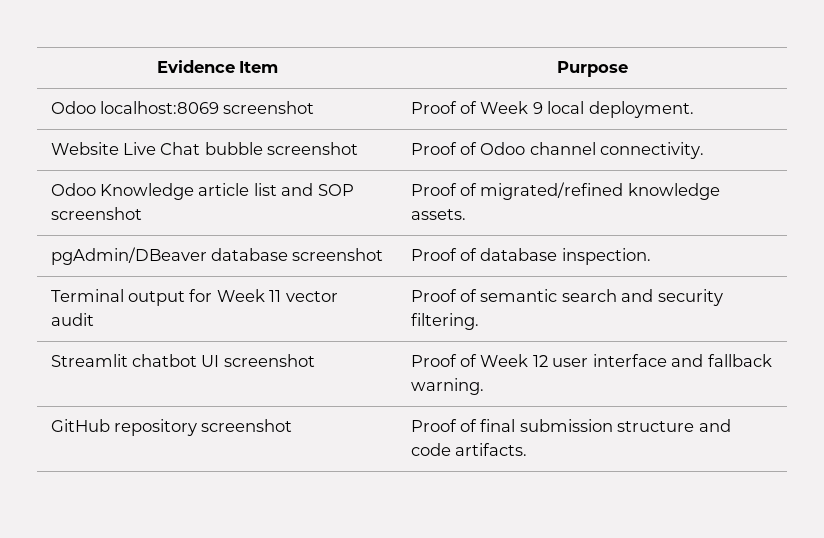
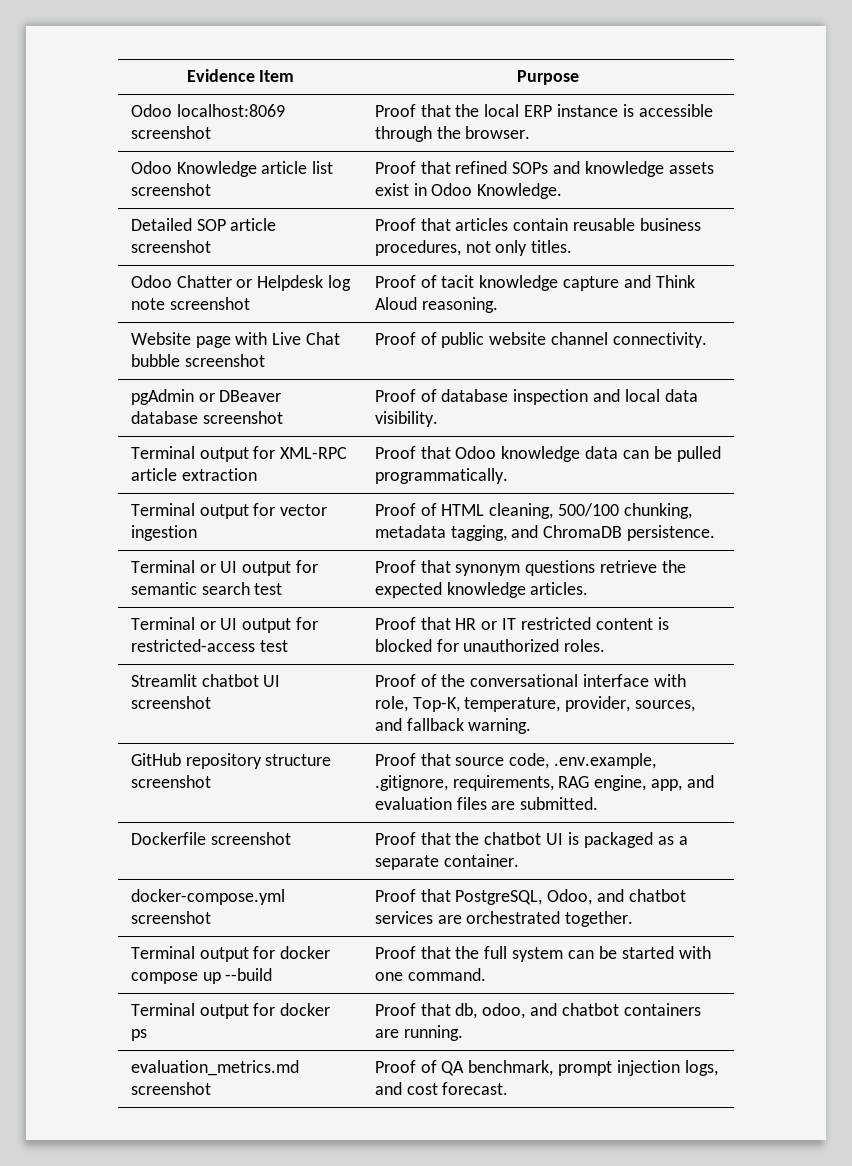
[459,101,694,118] of Week 9 local deployment. -> [420,104,713,117] [374,126,531,142] [130,161,334,177] [130,183,211,196] [374,161,714,177] [374,183,563,199] [130,218,277,231] [130,240,211,253] [374,218,701,231] [374,240,573,256] [130,275,352,291] [130,297,250,310] [374,275,695,291] [374,297,498,313] that the local ERP instance is accessible through the browser. // Odoo Knowledge article list screenshot | Proof that refined SOPs and knowledge assets exist in Odoo Knowledge. // Detailed SOP article screenshot | Proof that articles contain reusable business procedures, not only titles. // Odoo Chatter or Helpdesk log note screenshot | Proof of tacit knowledge capture and Think Aloud reasoning.
(119, 148) none -> [195,332,268,348] page with
[480,142,526,155] Odoo -> [441,332,547,348] public website
[50,183,354,200] [50,207,142,220] [410,182,720,200] [410,209,466,220] [50,247,207,265] Odoo Knowledge article list and SOP screenshot | Proof of migrated/refined knowledge assets. // pgAdmin/DBeaver -> [130,389,282,405] pgAdmin or DBeaver
[561,248,651,265] [50,289,338,306] [50,313,94,326] [410,289,723,306] [410,313,479,330] inspection. // Terminal output for Week 11 vector audit | Proof of semantic search and security filtering. -> [513,389,698,405] [374,411,438,427] [130,446,348,462] [130,468,257,481] [374,446,721,462] [374,468,508,484] [130,503,328,519] [130,525,197,541] [374,503,692,519] [374,525,716,541] [130,560,319,576] [130,582,283,595] [374,560,686,576] [374,582,589,598] [130,617,319,633] [130,639,288,652] [374,617,669,630] [374,639,606,652] inspection and local data visibility. // Terminal output for XML-RPC article extraction | Proof that Odoo knowledge data can be pulled programmatically. // Terminal output for vector ingestion | Proof of HTML cleaning, 500/100 chunking, metadata tagging, and ChromaDB persistence. // Terminal or UI output for semantic search test | Proof that synonym questions retrieve the expected knowledge articles. // Terminal or UI output for restricted-access test | Proof that HR or IT restricted content is blocked for unauthorized roles.
[480,354,667,367] Week 12 user interface -> [441,674,686,687] [374,696,696,712] the conversational interface with role, Top-K, temperature, provider, sources,
[201,419,293,432] [410,419,731,432] [410,443,527,456] screenshot | Proof of final submission structure and code artifacts. -> [265,754,332,766] [130,775,211,788] [374,753,657,769] [374,775,714,791] [374,797,599,810] [130,832,291,845] [374,832,688,848] [374,854,519,870] [130,889,285,905] [130,911,211,924] [374,889,686,905] [374,911,634,927] [130,946,331,962] [130,968,273,984] [374,946,711,962] [374,968,486,981] [130,1003,331,1019] [130,1029,147,1041] [374,1003,701,1019] [374,1025,463,1041] [130,1060,299,1076] [130,1082,211,1095] [374,1060,718,1076] [374,1082,509,1095] structure screenshot | Proof that source code, .env.example, .gitignore, requirements, RAG engine, app, and evaluation files are submitted. // Dockerfile screenshot | Proof that the chatbot UI is packaged as a separate container. // docker-compose.yml screenshot | Proof that PostgreSQL, Odoo, and chatbot services are orchestrated together. // Terminal output for docker compose up --build | Proof that the full system can be started with one command. // Terminal output for docker ps | Proof that db, odoo, and chatbot containers are running. // evaluation_metrics.md screenshot | Proof of QA benchmark, prompt injection logs, and cost forecast.

